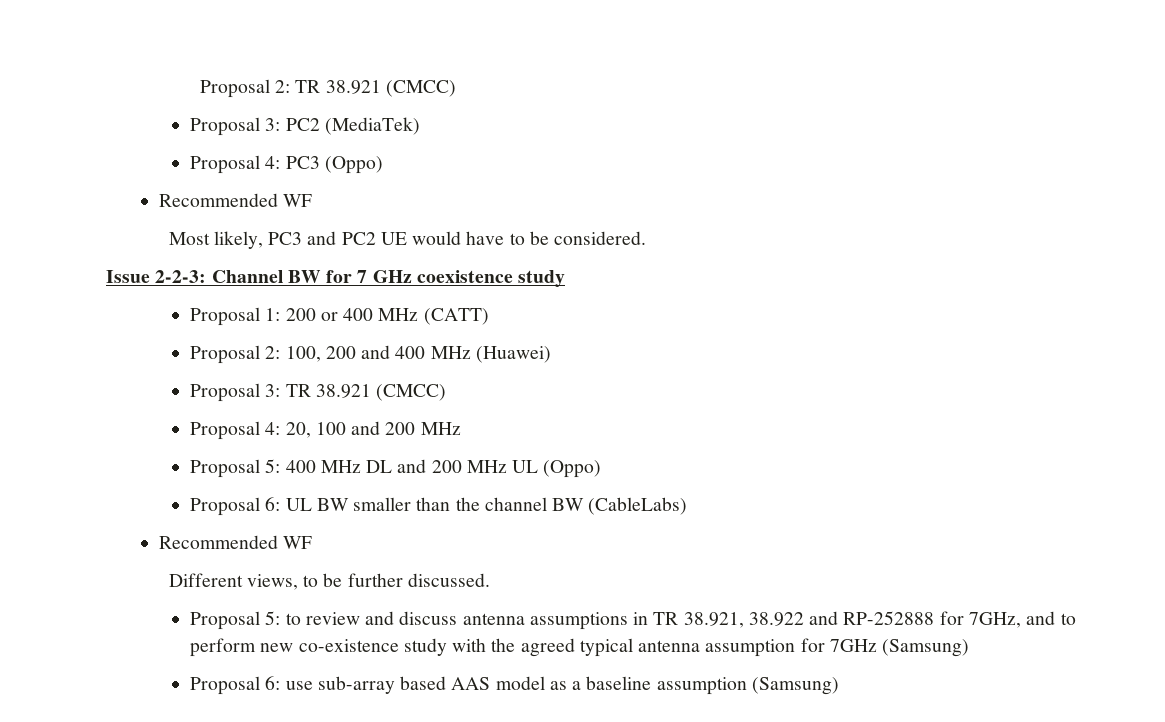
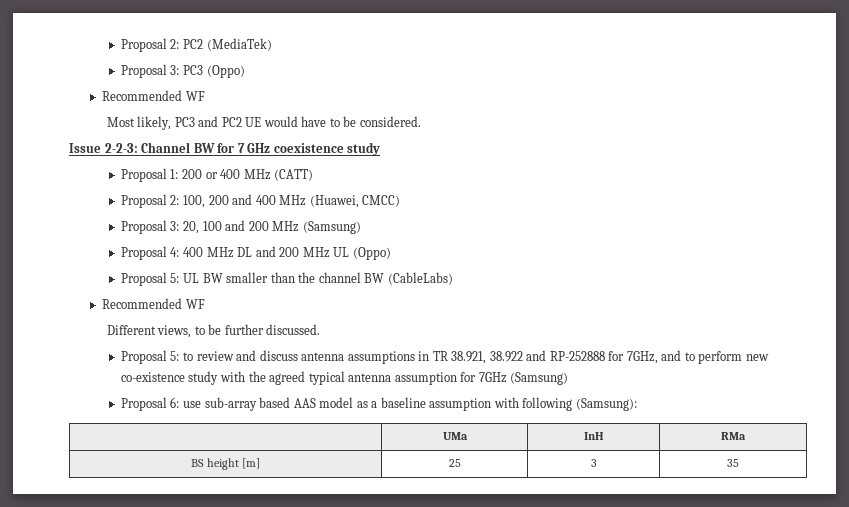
[199,79,456,98] [190,117,281,136] Proposal 2: TR 38.921 (CMCC) // Proposal 3: -> [120,38,180,52] Proposal 2:
[265,156,281,169] 4: -> [170,65,180,75] 3:
[475,346,551,363] [190,383,447,402] [190,421,281,440] (Huawei) // Proposal 3: TR 38.921 (CMCC) // Proposal 4: -> [309,195,401,208] [120,220,180,234] (Huawei, CMCC) // Proposal 3:
[190,459,281,478] // Proposal 5: -> [302,221,361,234] [120,246,180,260] (Samsung) // Proposal 4:
[265,497,281,511] 6: -> [170,273,180,283] 5:
[751,677,839,695] (Samsung) -> [493,397,637,411] [442,432,468,440] [583,432,604,440] [721,432,746,440] [191,458,260,470] [448,459,461,467] [590,459,597,467] [727,459,739,467] with following (Samsung): // | UMa | InH | RMa // BS height [m] | 25 | 3 | 35

